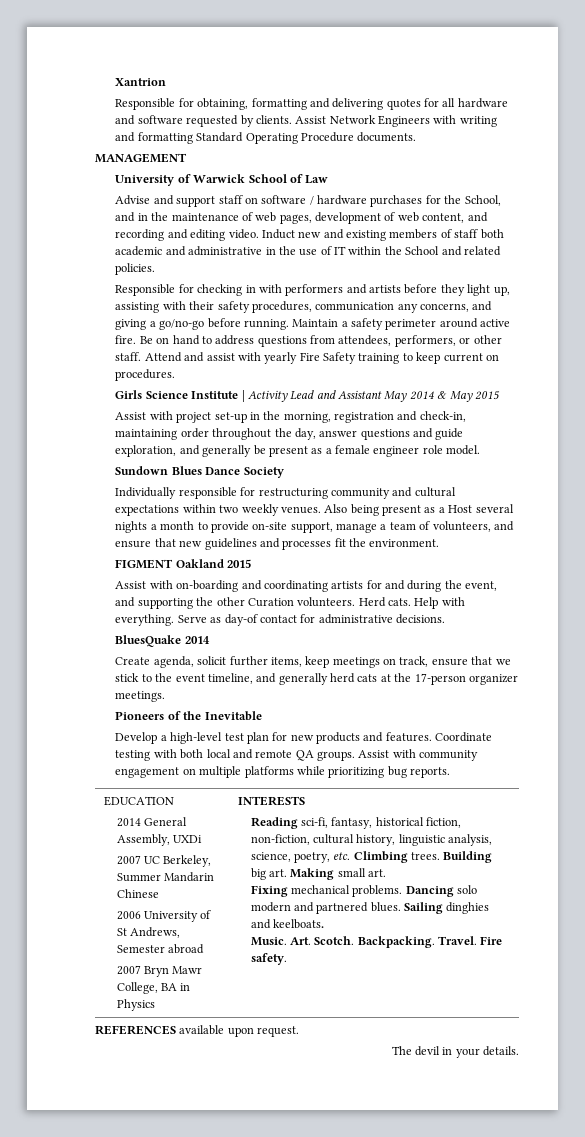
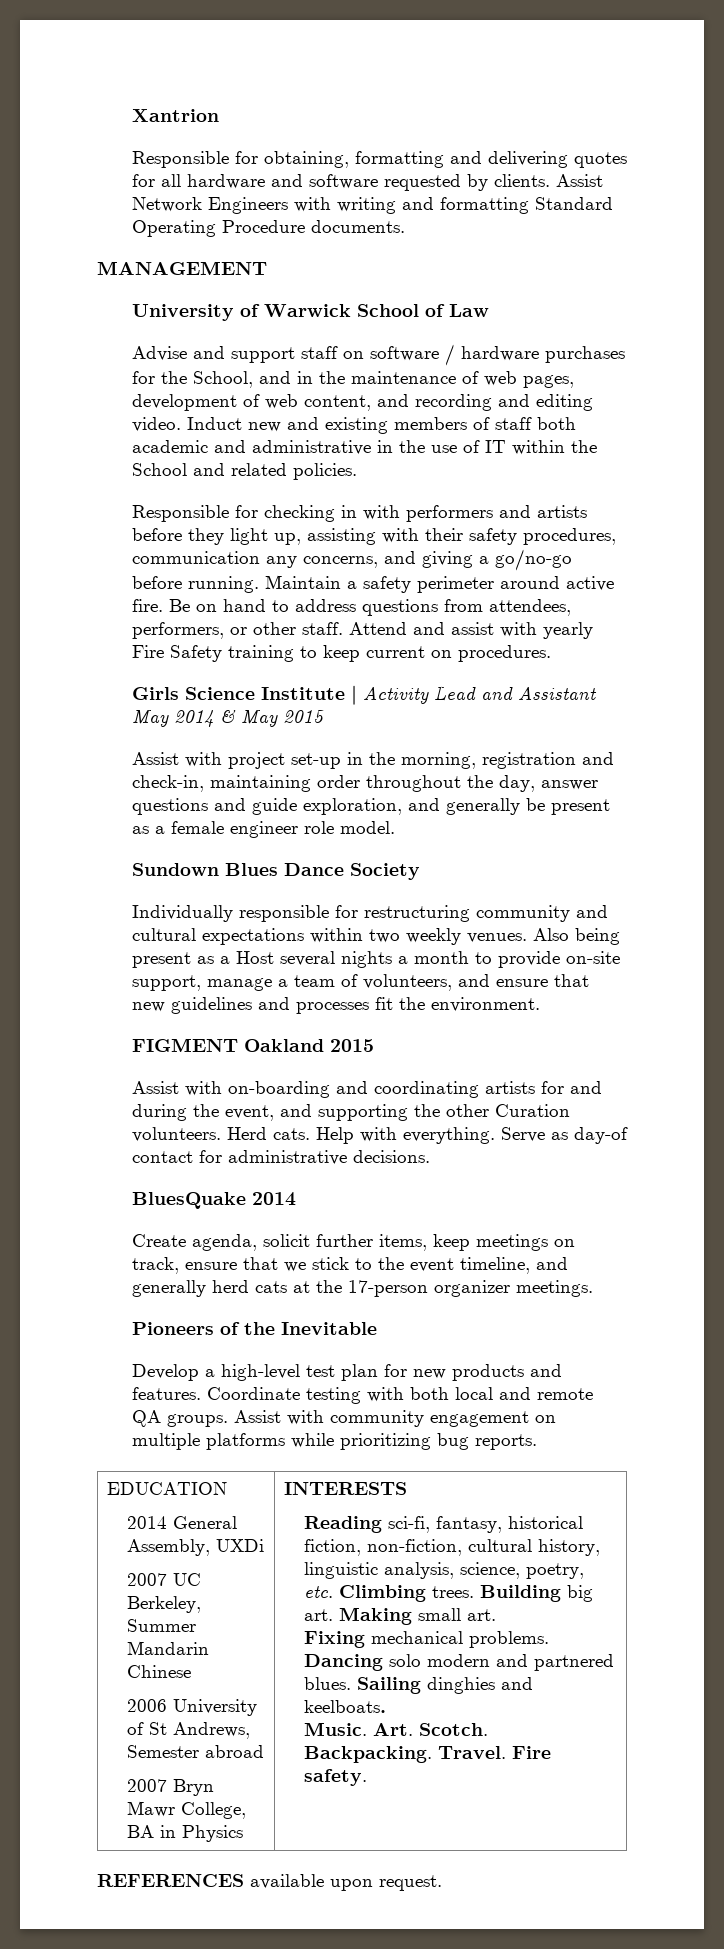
[391,1046,519,1058] // The devil in your details. -> (442, 1883) none

